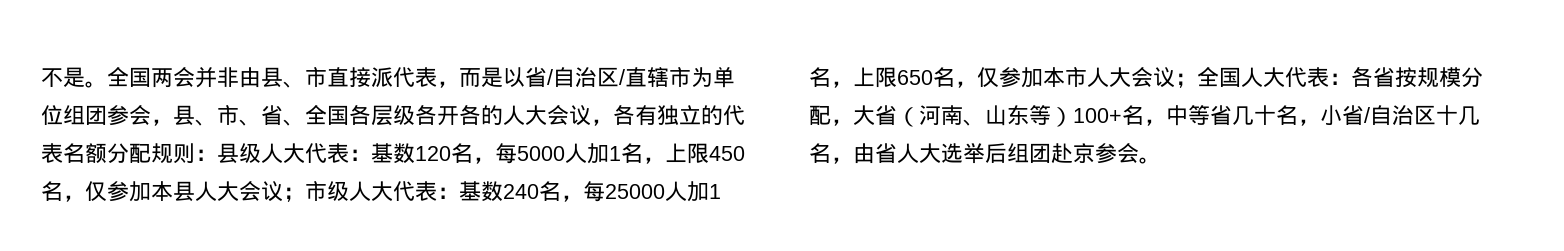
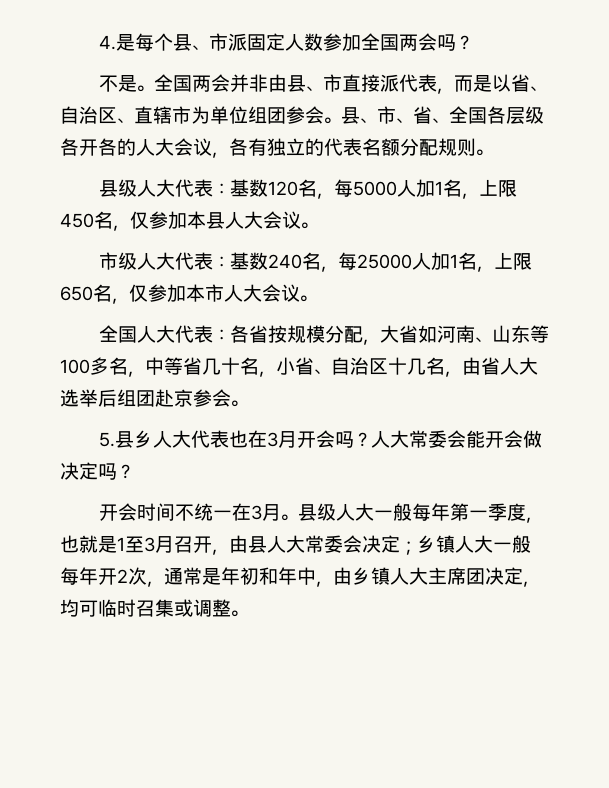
(41, 77) none -> [98,33,473,51] 4.是每个县、市派固定人数参加全国两会吗？ //
[547,67,625,87] /自治区/ -> [529,86,547,91] [60,106,134,124] 、自治区、
[151,119,173,126] ， -> [324,117,341,124] 。
[195,149,217,161] ： -> [476,149,493,156] 。 //
[283,187,305,202] ； -> [301,222,318,229] 。 //
[1175,73,1197,88] ； -> [300,295,317,302] 。 //
[897,107,919,127] （ -> [417,325,437,343] 如
[1051,107,1122,127] ）100+ -> [60,357,109,375] 100多
[1364,107,1370,123] / -> [314,369,331,374] 、
(1161, 160) none -> [98,430,542,448] [60,462,134,480] [98,503,543,523] [60,535,531,555] [60,567,540,587] [60,599,248,617] // 5.县乡人大代表也在3月开会吗？人大常委会能开会做决定吗？ // 开会时间不统一在3月。县级人大一般每年第一季度，也就是1至3月召开，由县人大常委会决定；乡镇人大一般每年开2次，通常是年初和年中，由乡镇人大主席团决定，均可临时召集或调整。

